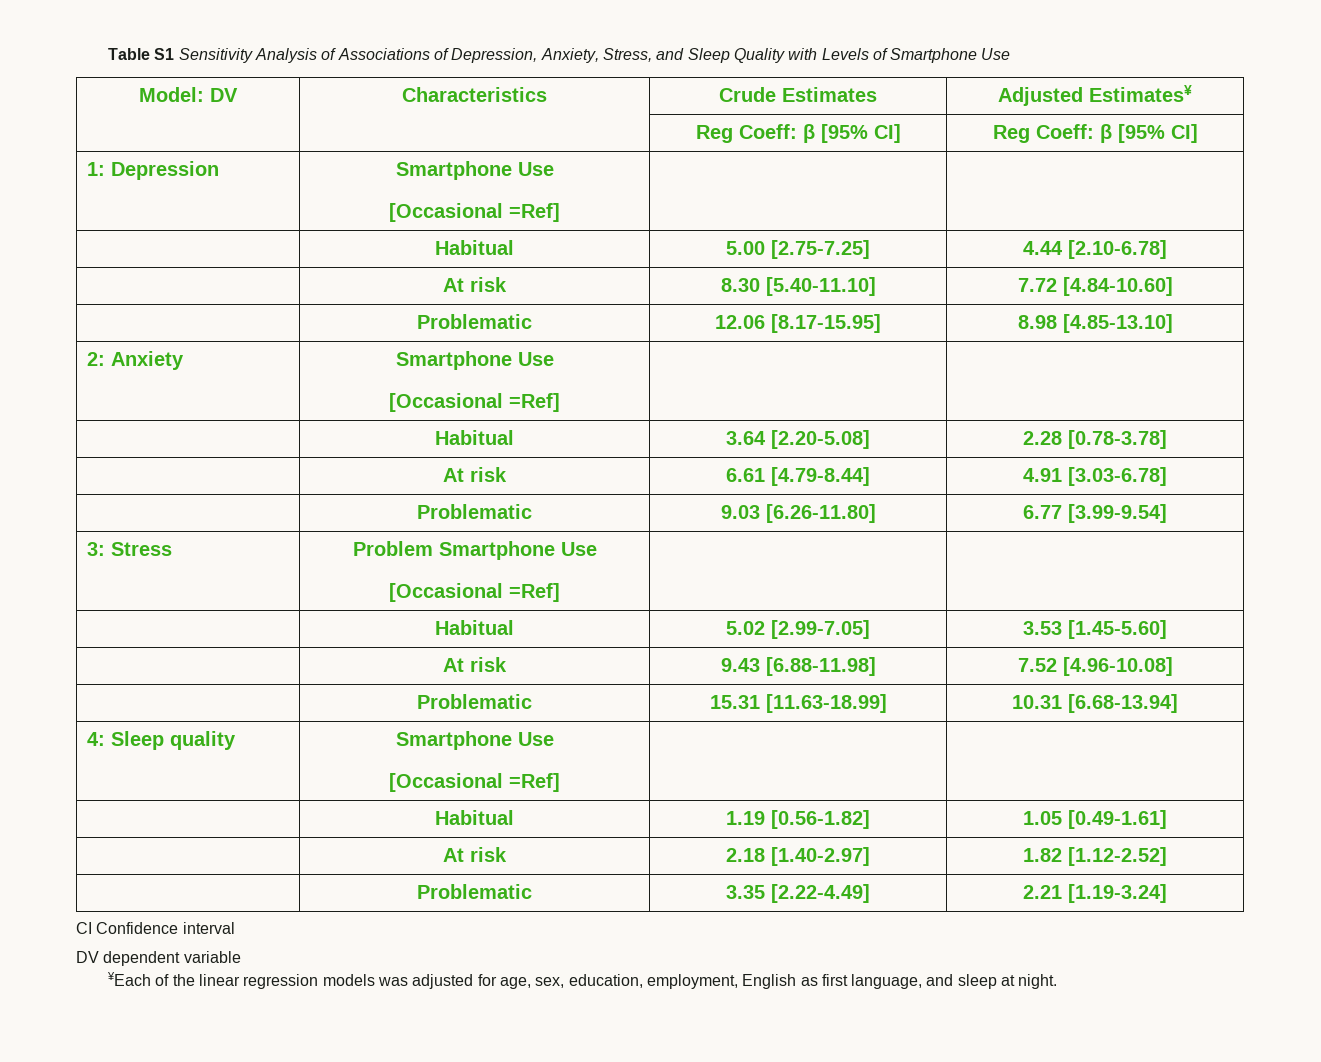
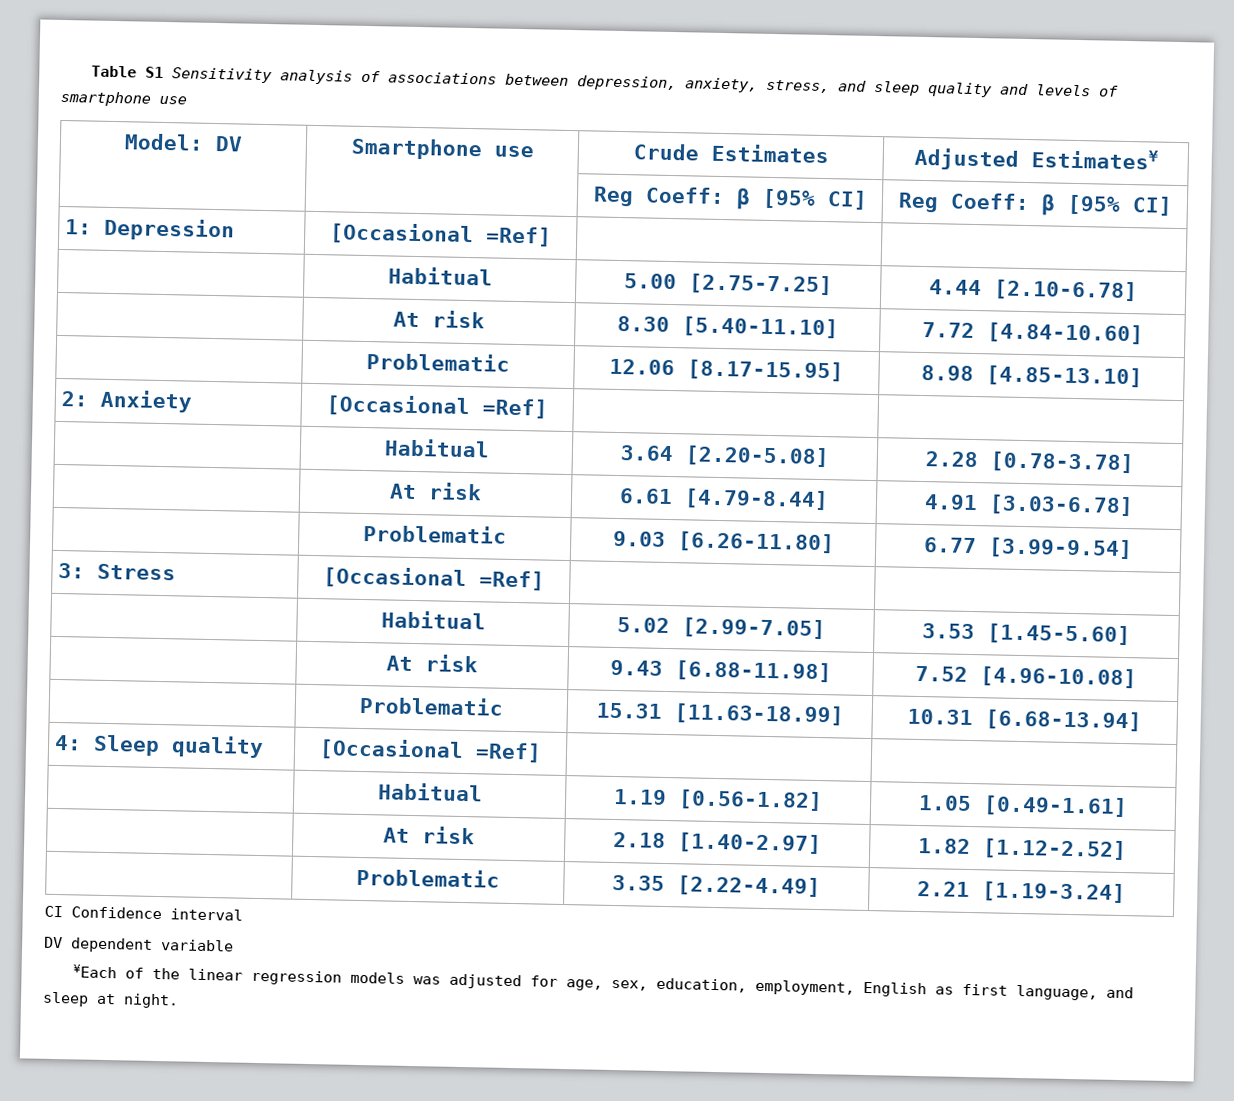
[254,48,1011,63] Analysis of Associations of Depression, Anxiety, Stress, and Sleep Quality with Levels of Smartphone Use -> [280,69,1120,98] [60,90,187,107] analysis of associations between depression, anxiety, stress, and sleep quality and levels of smartphone use
[402,87,547,102] Characteristics -> [350,137,534,161] Smartphone use
[395,161,554,180] Smartphone Use // -> (236, 229) none
[395,351,554,370] Smartphone Use // -> (194, 401) none
[352,541,597,560] Problem Smartphone Use // -> (177, 572) none
[395,731,554,750] Smartphone Use // -> (265, 747) none

